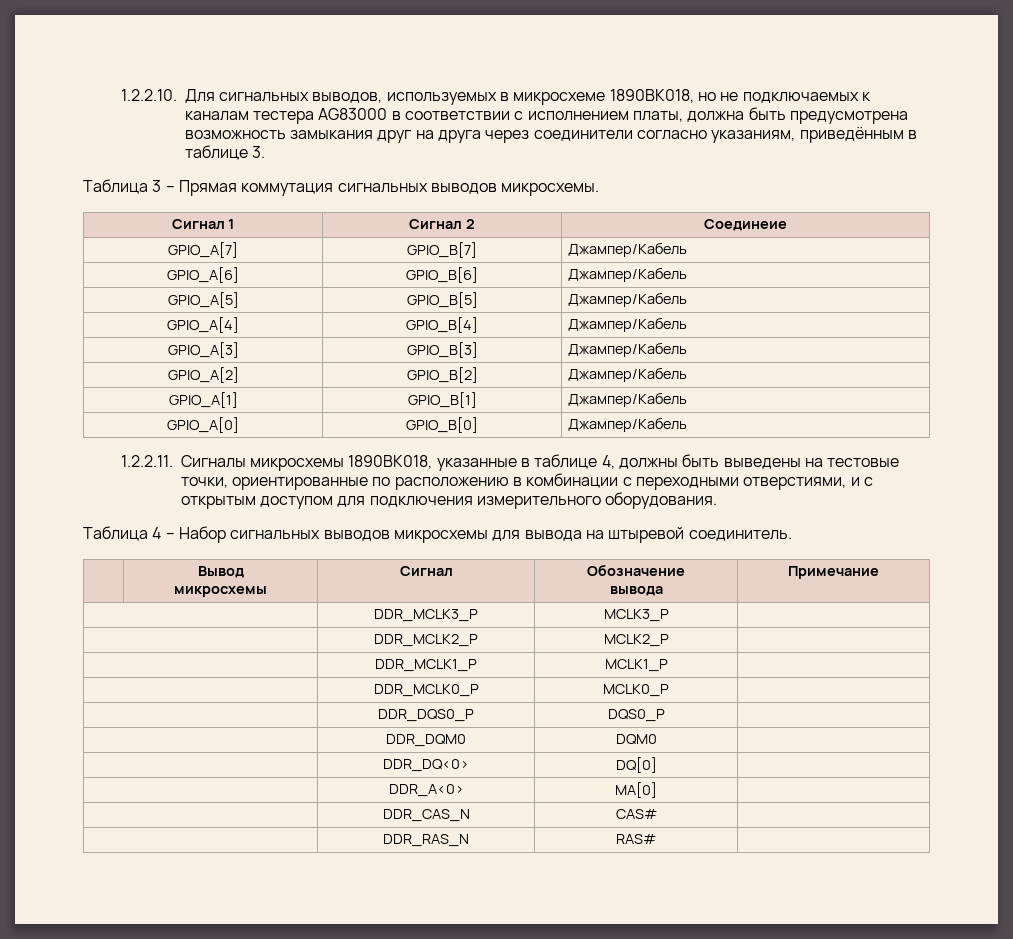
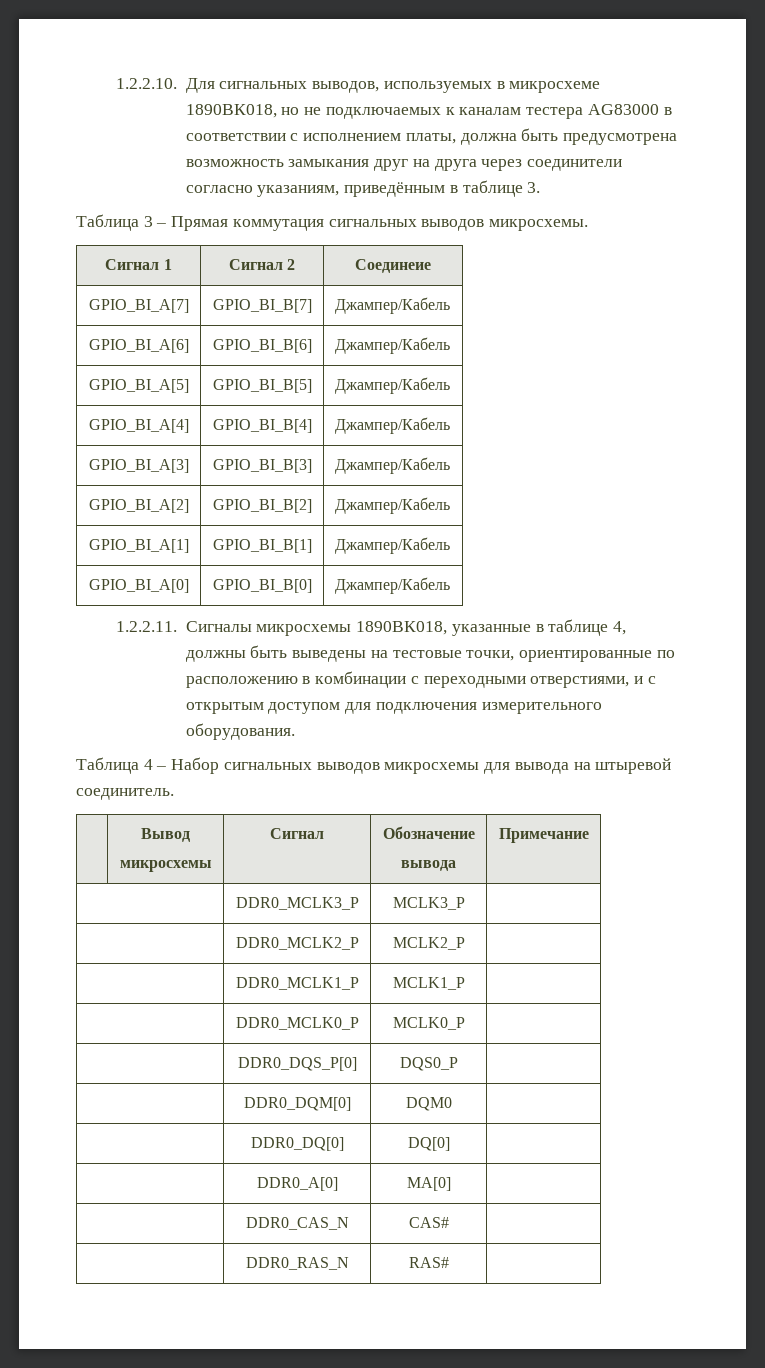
[168,242,238,258] [407,242,477,258] [568,242,688,257] [167,267,239,283] [406,267,478,283] [568,267,688,282] [167,292,239,308] [406,292,478,308] [568,292,688,307] [167,317,239,333] [406,317,478,333] [568,317,688,332] [167,342,239,358] [406,342,478,358] [568,342,688,357] [167,367,239,383] [406,367,478,383] [568,367,688,382] [168,392,238,408] [407,392,477,408] [568,392,688,407] [167,417,239,433] [406,417,478,433] GPIO_A[7] | GPIO_B[7] | Джампер/Кабель // GPIO_A[6] | GPIO_B[6] | Джампер/Кабель // GPIO_A[5] | GPIO_B[5] | Джампер/Кабель // GPIO_A[4] | GPIO_B[4] | Джампер/Кабель // GPIO_A[3] | GPIO_B[3] | Джампер/Кабель // GPIO_A[2] | GPIO_B[2] | Джампер/Кабель // GPIO_A[1] | GPIO_B[1] | Джампер/Кабель // GPIO_A[0] | GPIO_B[0] -> [88,299,189,313] [212,299,312,313] [334,297,450,314] [88,339,189,353] [212,339,312,353] [334,337,450,354] [88,379,189,393] [212,379,312,393] [334,377,450,394] [88,419,189,433] [212,419,312,433] [334,417,450,434] [88,459,189,473] [212,459,312,473] [334,457,450,474] [88,499,189,513] [212,499,312,513] [334,497,450,514] [88,539,189,553] [212,539,312,553] [334,537,450,554] [88,579,189,593] [212,579,312,593] GPIO_BI_A[7] | GPIO_BI_B[7] | Джампер/Кабель // GPIO_BI_A[6] | GPIO_BI_B[6] | Джампер/Кабель // GPIO_BI_A[5] | GPIO_BI_B[5] | Джампер/Кабель // GPIO_BI_A[4] | GPIO_BI_B[4] | Джампер/Кабель // GPIO_BI_A[3] | GPIO_BI_B[3] | Джампер/Кабель // GPIO_BI_A[2] | GPIO_BI_B[2] | Джампер/Кабель // GPIO_BI_A[1] | GPIO_BI_B[1] | Джампер/Кабель // GPIO_BI_A[0] | GPIO_BI_B[0]
[374,609,478,622] DDR_MCLK3_P -> [235,897,359,910] DDR0_MCLK3_P
[374,634,478,647] DDR_MCLK2_P -> [235,937,359,950] DDR0_MCLK2_P
[375,659,477,672] DDR_MCLK1_P -> [235,977,359,990] DDR0_MCLK1_P
[373,684,479,697] DDR_MCLK0_P -> [235,1017,359,1030] DDR0_MCLK0_P
[378,709,474,722] DDR_DQS0_P -> [237,1057,357,1071] DDR0_DQS_P[0]
[386,734,466,747] DDR_DQM0 -> [243,1097,351,1111] DDR0_DQM[0]
[383,759,469,772] DDR_DQ<0> -> [250,1137,344,1151] DDR0_DQ[0]
[388,784,464,797] DDR_A<0> -> [256,1177,338,1191] DDR0_A[0]
[382,809,470,822] DDR_CAS_N -> [245,1217,349,1230] DDR0_CAS_N
[383,834,469,847] DDR_RAS_N -> [245,1257,349,1270] DDR0_RAS_N

